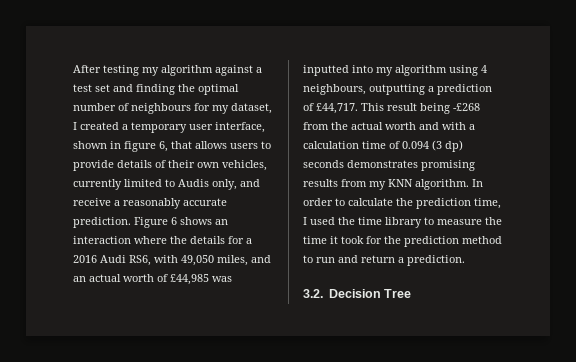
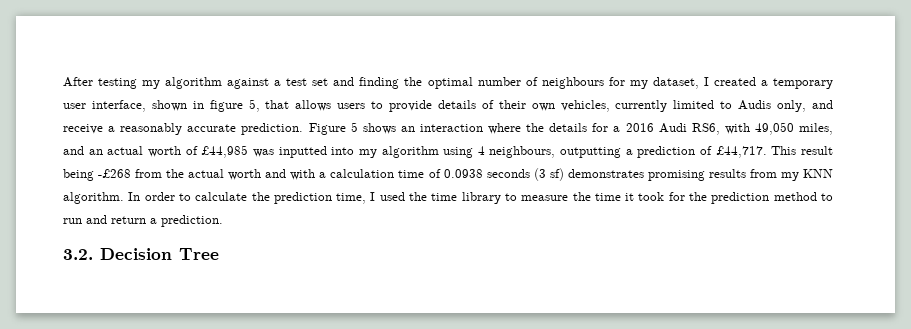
[159,141,168,152] 6, -> [248,99,260,112] 5,
[171,217,177,225] 6 -> [350,122,358,132] 5
[402,140,463,152] [303,160,344,168] 0.094 (3 dp) seconds -> [443,168,564,181] 0.0938 seconds (3 sf)

